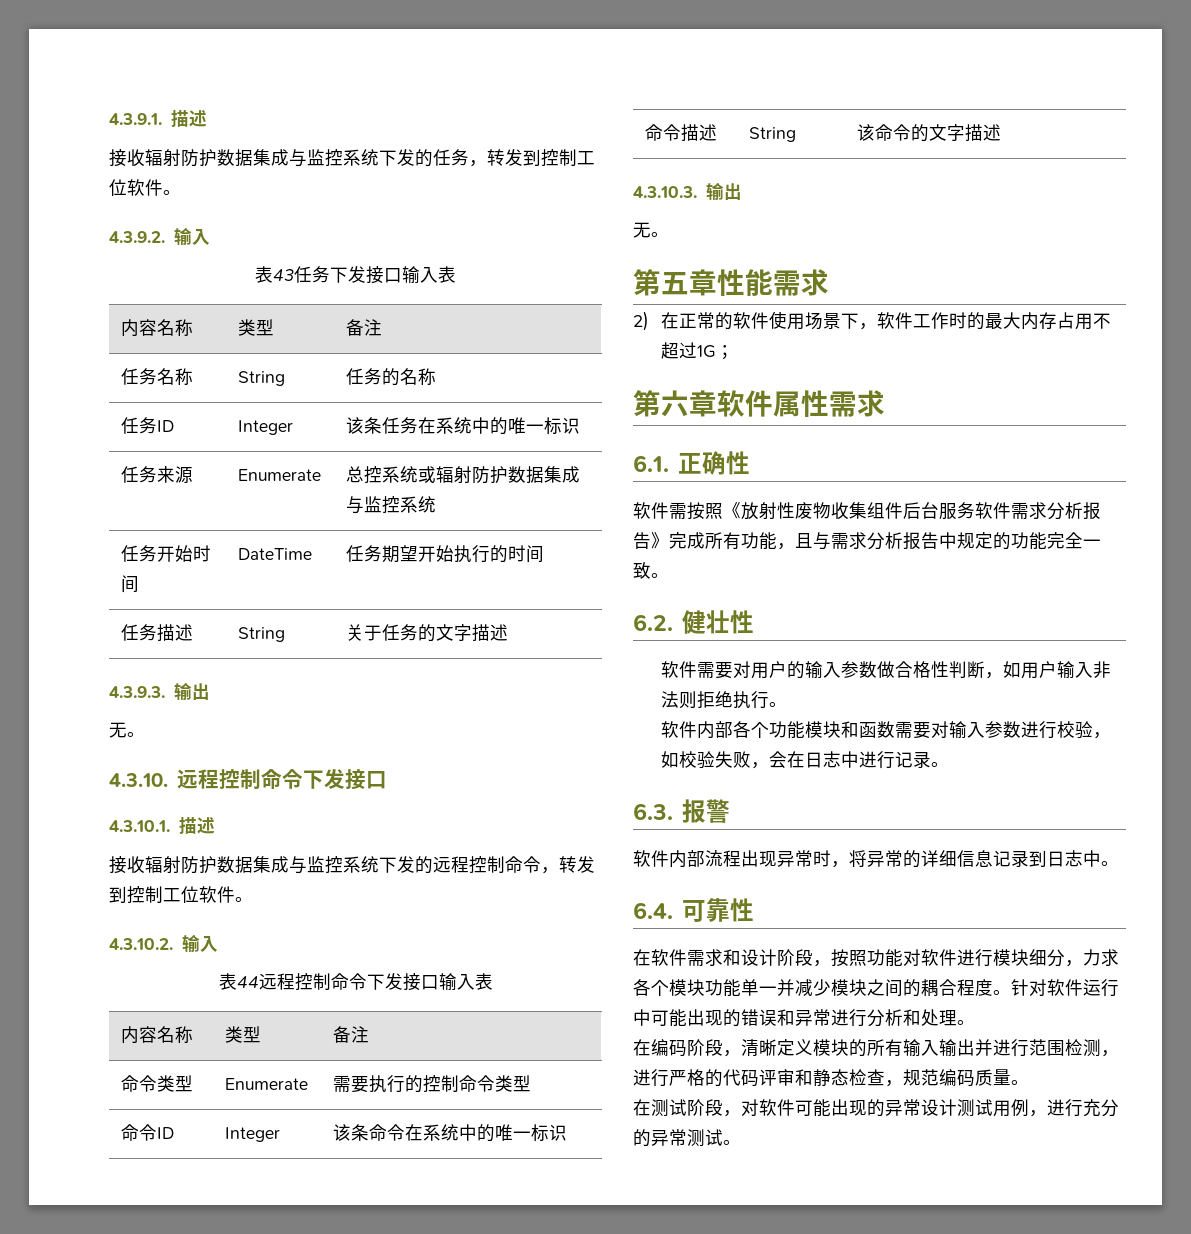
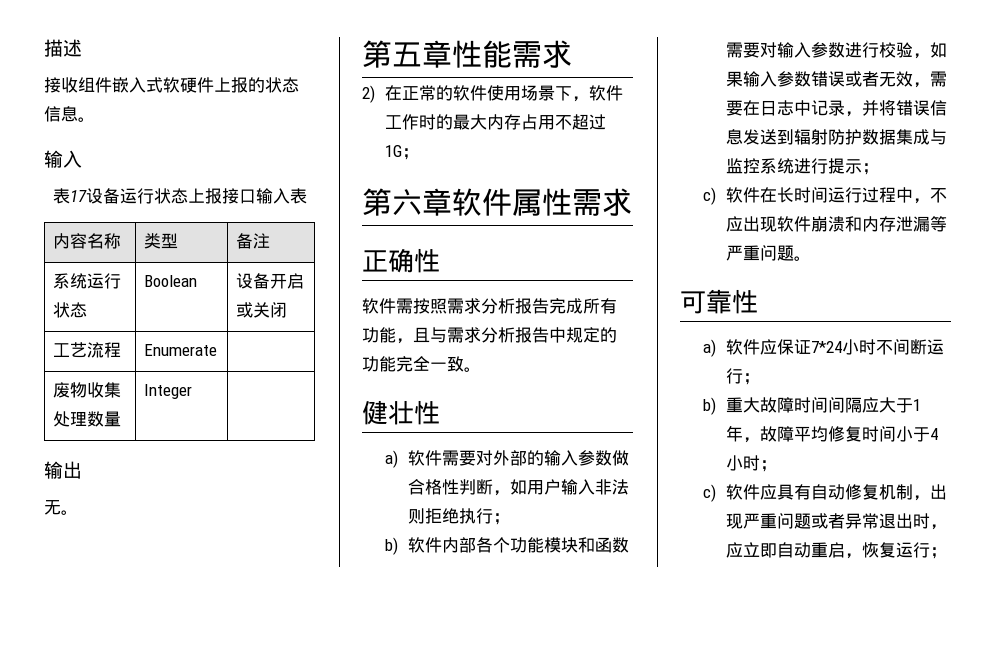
[109,110,207,127] [109,149,595,167] [109,179,181,196] [109,227,210,245] [255,266,456,284] [120,319,193,337] [237,319,274,336] [345,319,382,336] [120,368,193,385] [237,371,285,386] [345,368,436,386] [120,417,174,434] [237,420,293,435] [345,417,580,435] [120,466,193,484] [237,469,321,481] [345,466,580,484] [345,496,436,514] [120,545,211,562] [120,575,139,593] [237,548,312,560] [345,545,544,563] [120,624,193,642] [237,627,285,642] [345,624,508,642] [109,682,210,700] [109,722,145,738] [109,769,387,790] [109,817,215,834] [109,856,595,874] [109,886,253,904] [109,934,218,952] [218,973,493,991] [120,1026,193,1044] [224,1026,261,1043] [332,1026,369,1043] [120,1075,193,1092] [224,1078,308,1090] [332,1075,531,1093] [120,1124,174,1141] [224,1127,280,1142] [332,1124,567,1142] [644,124,717,142] [748,127,796,142] [856,124,1001,142] [633,186,697,198] 4.3.9.1.描述 // 接收辐射防护数据集成与监控系统下发的任务，转发到控制工位软件。 // 4.3.9.2.输入 // 表43任务下发接口输入表 // 内容名称 | 类型 | 备注 // 任务名称 | String | 任务的名称 // 任务ID | Integer | 该条任务在系统中的唯一标识 // 任务来源 | Enumerate | 总控系统或辐射防护数据集成与监控系统 // 任务开始时间 | DateTime | 任务期望开始执行的时间 // 任务描述 | String | 关于任务的文字描述 // 4.3.9.3.输出 // 无。 // 4.3.10.远程控制命令下发接口 // 4.3.10.1.描述 // 接收辐射防护数据集成与监控系统下发的远程控制命令，转发到控制工位软件。 // 4.3.10.2.输入 // 表44远程控制命令下发接口输入表 // 内容名称 | 类型 | 备注 // 命令类型 | Enumerate | 需要执行的控制命令类型 // 命令ID | Integer | 该条命令在系统中的唯一标识 // 命令描述 | String | 该命令的文字描述 // 4.3.10.3. -> [44,39,82,57] [44,77,299,93] [44,106,95,122] [44,150,82,168] [52,188,307,204] [52,233,121,249] [143,233,178,249] [235,233,270,249] [52,273,121,289] [52,302,87,318] [143,275,197,287] [235,273,304,289] [235,302,287,318] [52,342,121,358] [143,344,217,356] [52,382,121,398] [52,411,121,427] [143,384,192,399] 描述 // 接收组件嵌入式软硬件上报的状态信息。 // 输入 // 表17设备运行状态上报接口输入表 // 内容名称 | 类型 | 备注 // 系统运行状态 | Boolean | 设备开启或关闭 // 工艺流程 | Enumerate | // 废物收集处理数量 | Integer | //
[633,455,669,472] 6.1. -> (632, 202) none
[723,502,1101,520] [633,532,669,549] 《放射性废物收集组件后台服务软件需求分析报告》 -> [447,298,549,314] 需求分析报告
[633,614,673,631] 6.2. -> (481, 369) none
(754, 622) none -> [384,450,398,468] a)
[751,661,788,679] 用户 -> [492,450,527,466] 外部
[769,702,788,707] 。 // -> [492,513,510,525] [384,537,398,555] ； // b)
[679,751,950,769] [633,799,730,823] [633,850,1119,868] [633,898,754,922] [633,949,1119,967] [633,979,1119,997] [633,1009,975,1027] [633,1039,1119,1057] [633,1069,1029,1087] [633,1099,1119,1117] [633,1129,741,1147] 校验失败，会在日志中进行记录。 // 6.3.报警 // 软件内部流程出现异常时，将异常的详细信息记录到日志中。 // 6.4.可靠性 // 在软件需求和设计阶段，按照功能对软件进行模块细分，力求各个模块功能单一并减少模块之间的耦合程度。针对软件运行中可能出现的错误和异常进行分析和处理。 // 在编码阶段，清晰定义模块的所有输入输出并进行范围检测，进行严格的代码评审和静态检查，规范编码质量。 // 在测试阶段，对软件可能出现的异常设计测试用例，进行充分的异常测试。 -> [725,71,947,88] [725,100,947,117] [725,129,947,145] [725,158,879,175] [702,187,947,205] [725,216,947,232] [725,245,811,261] [680,289,758,314] [702,339,944,357] [725,368,760,385] [702,397,921,415] [725,425,938,443] [725,455,777,472] [702,484,947,502] [725,513,947,530] [725,542,947,559] 果输入参数错误或者无效，需要在日志中记录，并将错误信息发送到辐射防护数据集成与监控系统进行提示； // c)软件在长时间运行过程中，不应出现软件崩溃和内存泄漏等严重问题。 // 可靠性 // a)软件应保证7*24小时不间断运行； // b)重大故障时间间隔应大于1年，故障平均修复时间小于4小时； // c)软件应具有自动修复机制，出现严重问题或者异常退出时，应立即自动重启，恢复运行；

